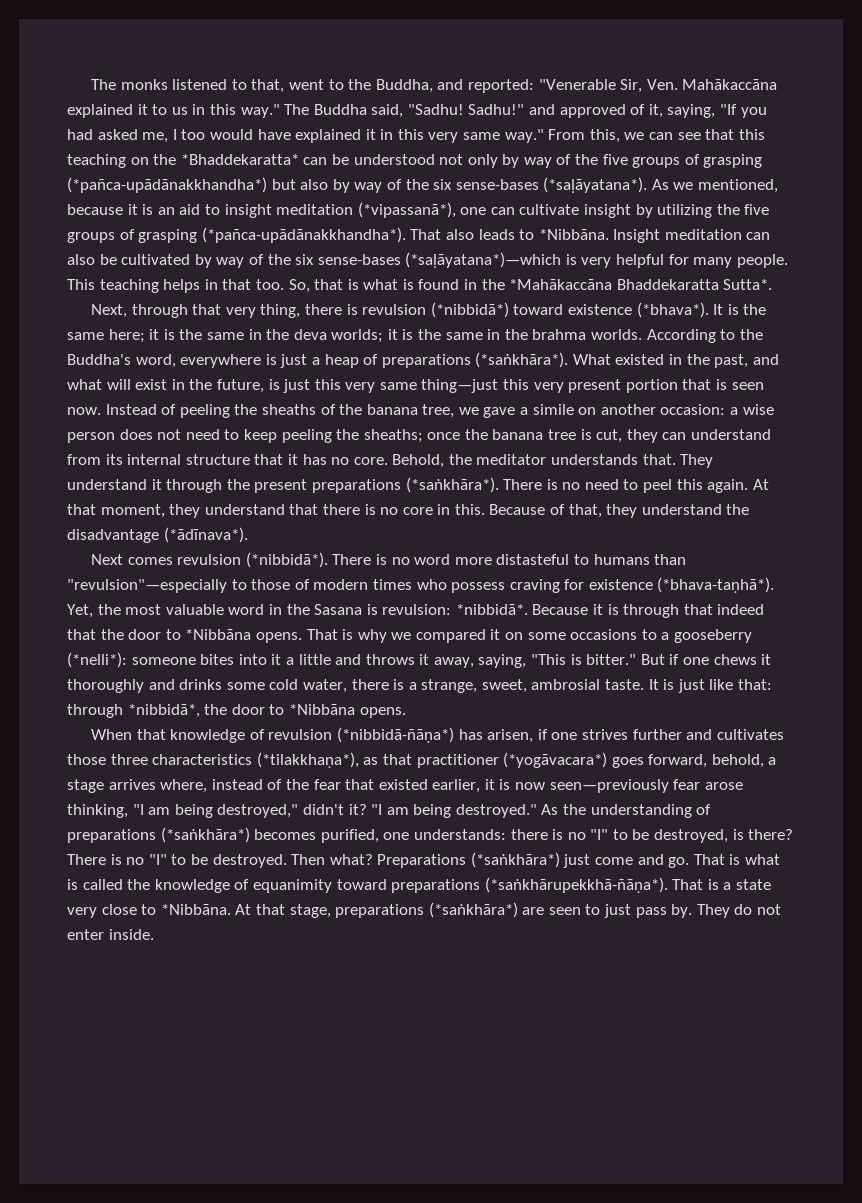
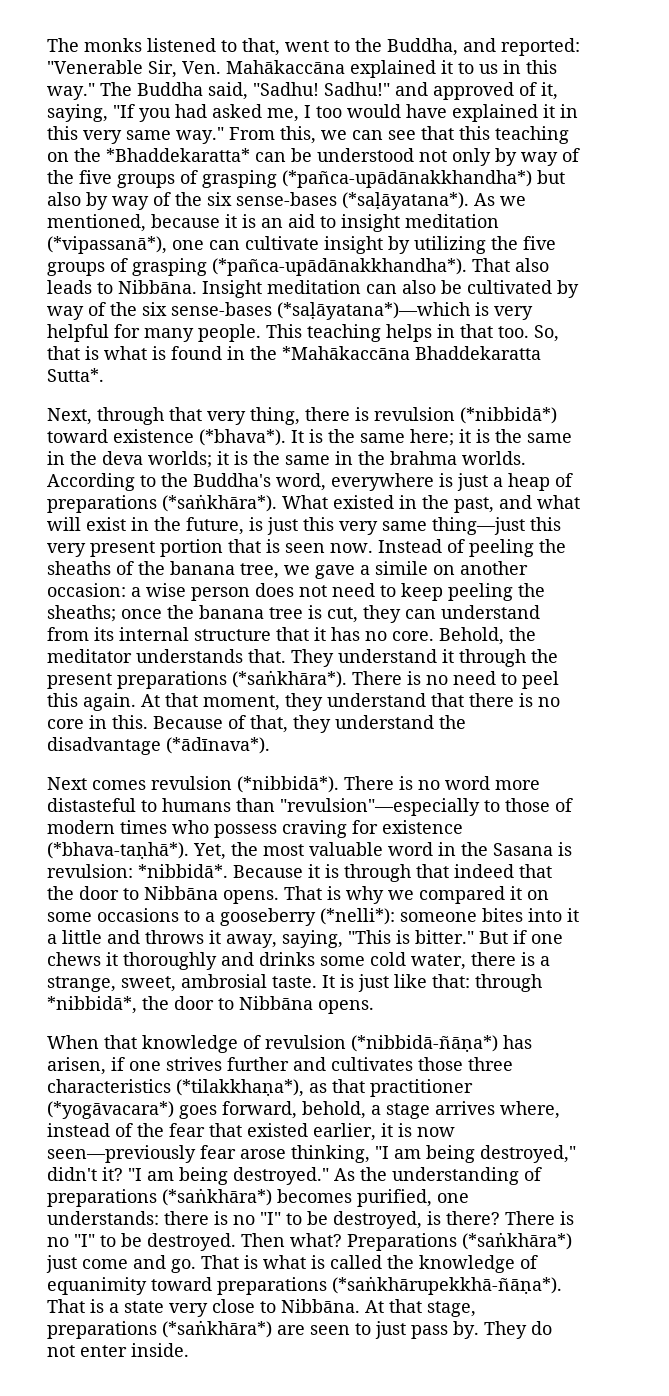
[538,229,609,240] *Nibbāna. -> [118,280,197,294] Nibbāna.
[185,629,252,640] *Nibbāna -> [144,886,218,900] Nibbāna
[288,704,355,715] *Nibbāna -> [239,996,313,1010] Nibbāna
[160,904,231,915] *Nibbāna. -> [281,1299,360,1313] Nibbāna.

